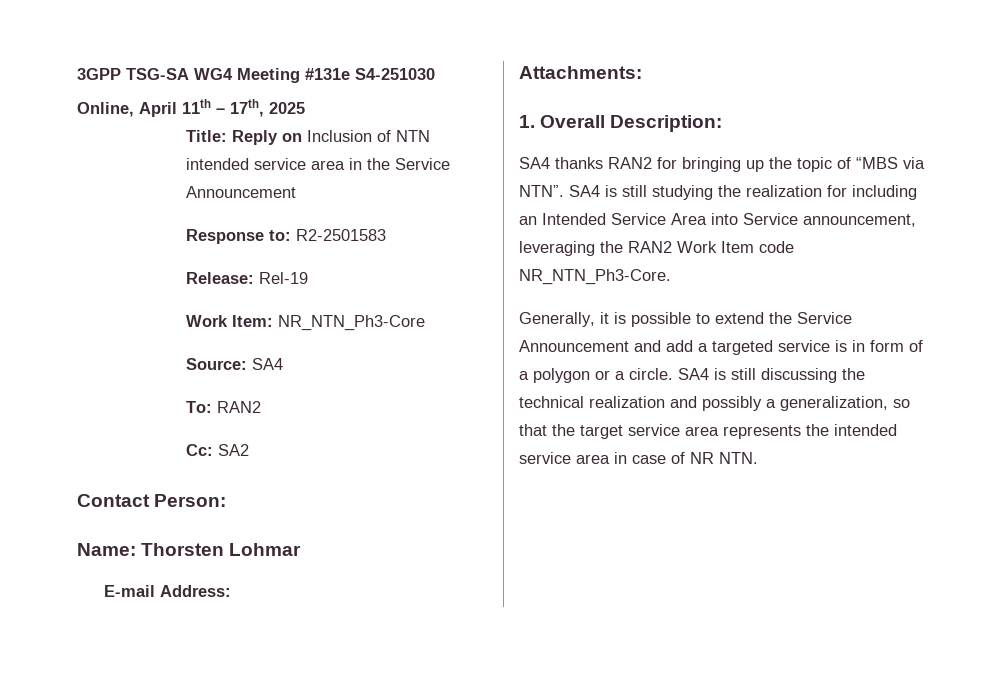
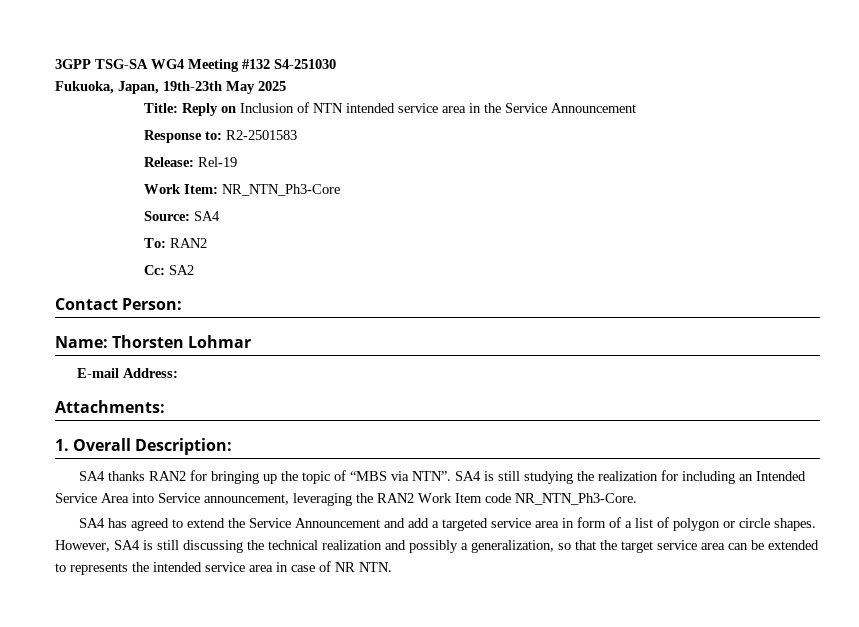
[305,68,350,80] #131e -> [242,59,270,69] #132
[77,99,264,117] Online, April 11th – 17th, -> [55,81,255,94] Fukuoka, Japan, 19th-23th May
[519,312,691,327] Generally, it is possible -> [79,518,170,531] SA4 has agreed
[835,340,847,352] is -> [535,521,560,528] area
[533,368,673,383] polygon or a circle. -> [635,517,817,531] [55,540,110,552] list of polygon or circle shapes. However,
(719, 431) none -> [728,540,819,550] [55,563,66,572] can be extended to

